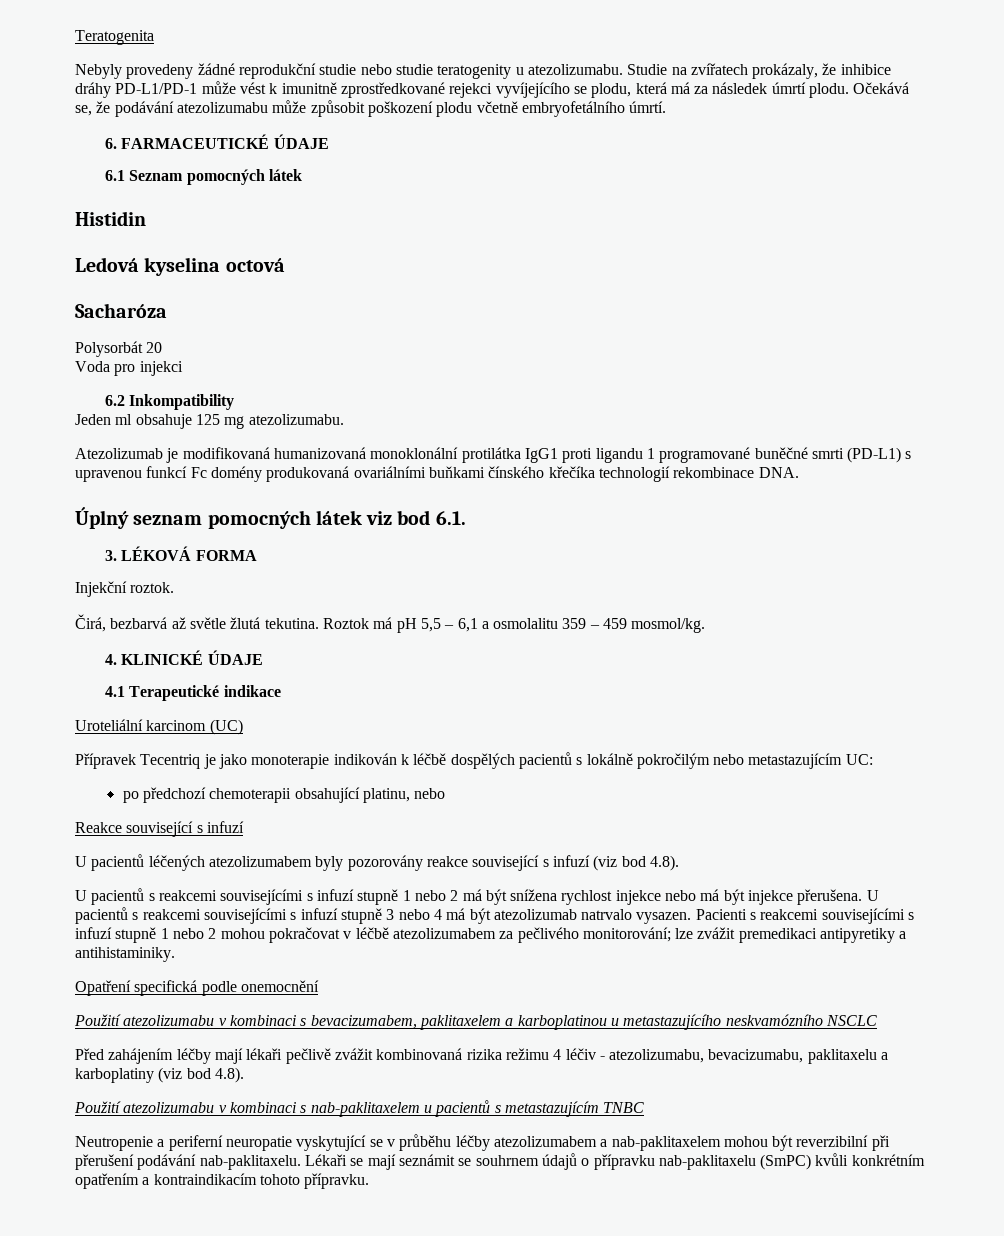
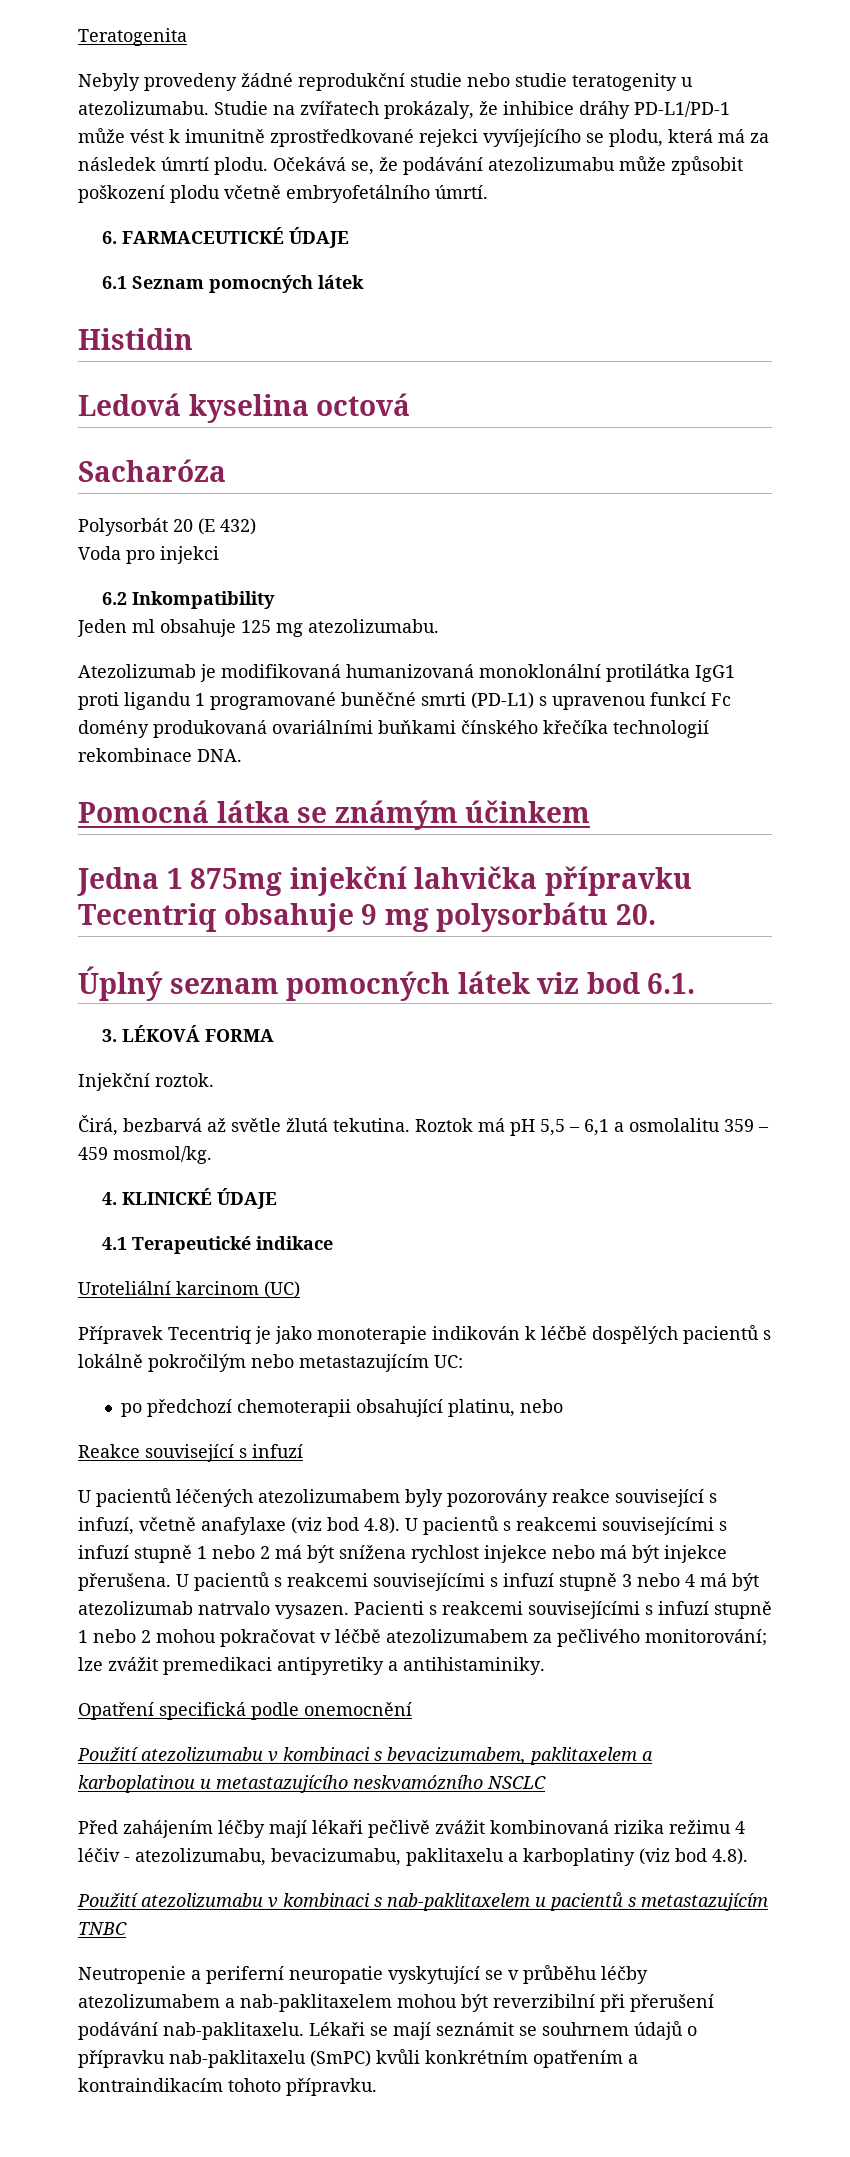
(163, 347) none -> [198,518,256,535] (E 432)
(799, 472) none -> [78,800,591,830] [77,866,692,896] [78,902,656,932] // Pomocná látka se známým účinkem // Jedna 1 875mg injekční lahvička přípravku Tecentriq obsahuje 9 mg polysorbátu 20.
[552,855,679,871] infuzí (viz bod 4.8). // -> [78,1517,400,1535] infuzí, včetně anafylaxe (viz bod 4.8).

